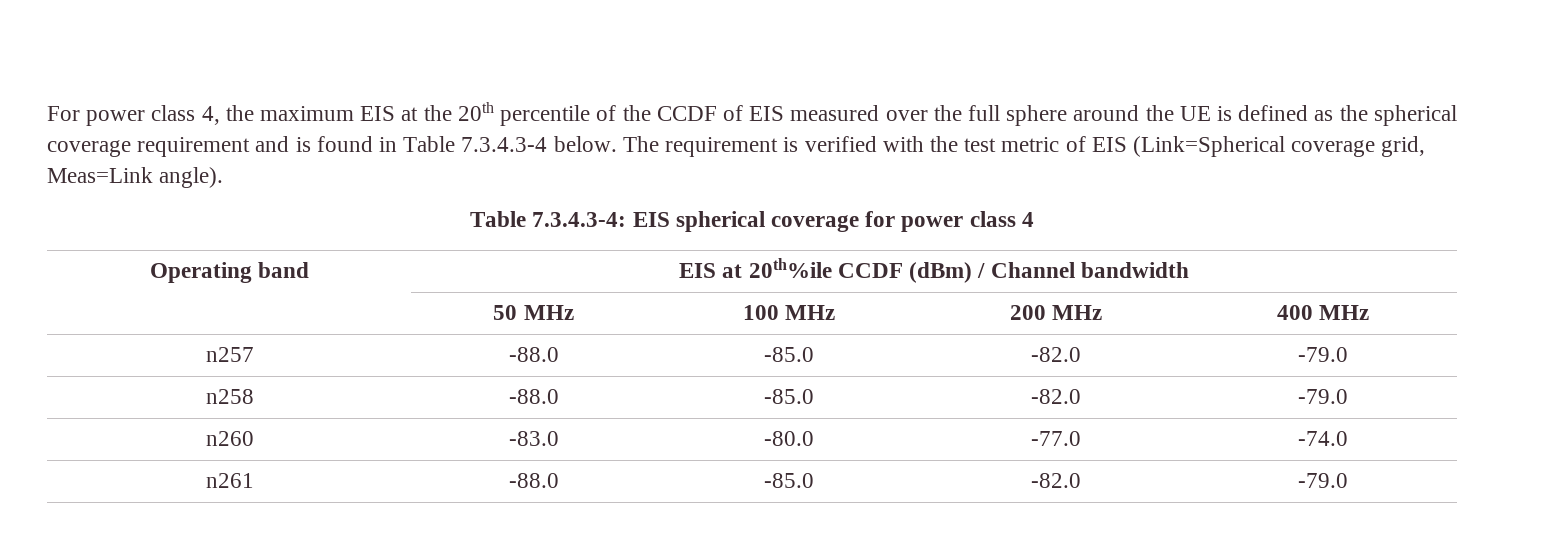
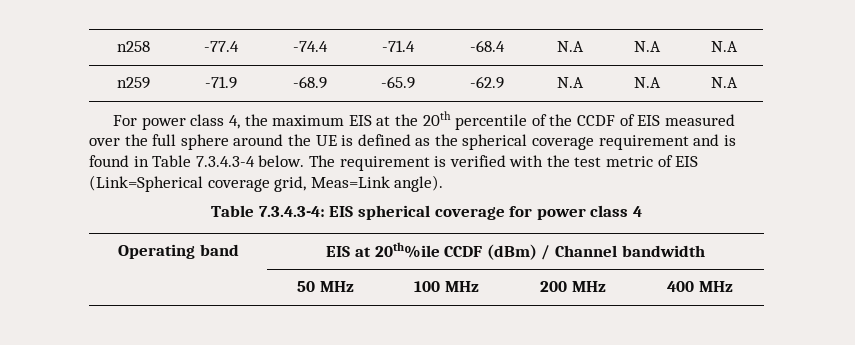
(47, 113) none -> [116,41,150,52] [204,41,239,52] [292,41,328,52] [382,40,415,52] [470,40,505,52] [557,41,584,52] [634,41,661,52] [711,41,738,52] [116,77,150,89] [205,76,237,89] [292,76,327,89] [381,76,415,89] [470,76,504,89] [557,77,584,88] [634,77,661,88] [711,77,738,88] n258 | -77.4 | -74.4 | -71.4 | -68.4 | N.A | N.A | N.A // n259 | -71.9 | -68.9 | -65.9 | -62.9 | N.A | N.A | N.A //
[205,347,254,362] [508,347,559,362] [764,347,814,362] [1031,347,1081,362] [1298,347,1349,362] [205,389,254,404] [508,389,559,404] [764,389,814,404] [1031,389,1081,404] [1298,389,1349,404] [205,431,254,446] [508,431,559,446] [764,431,814,446] [1031,431,1081,446] [1298,431,1349,446] [205,473,254,488] [508,473,559,488] [764,473,814,488] [1031,473,1081,488] [1298,473,1349,488] // n257 | -88.0 | -85.0 | -82.0 | -79.0 // n258 | -88.0 | -85.0 | -82.0 | -79.0 // n260 | -83.0 | -80.0 | -77.0 | -74.0 // n261 | -88.0 | -85.0 | -82.0 | -79.0 -> (733, 286) none

